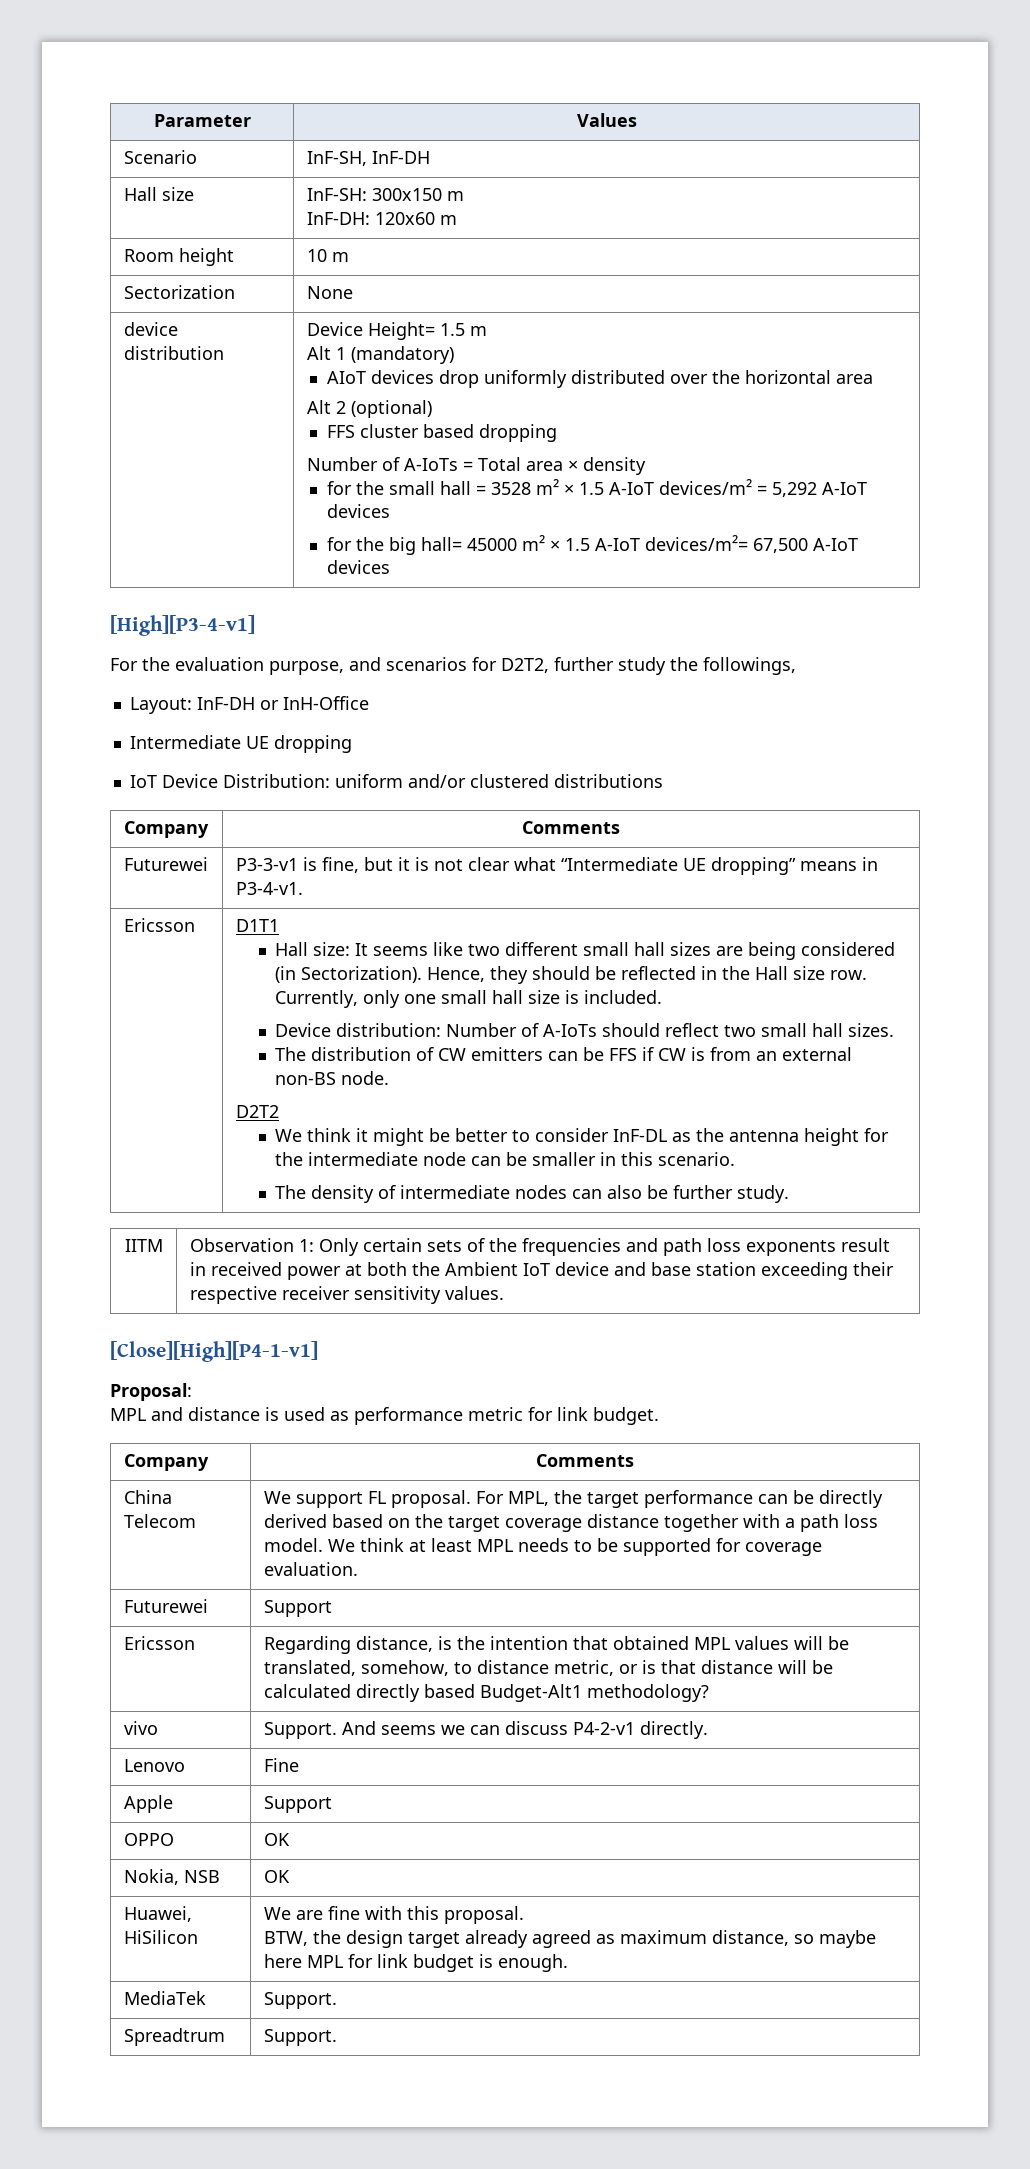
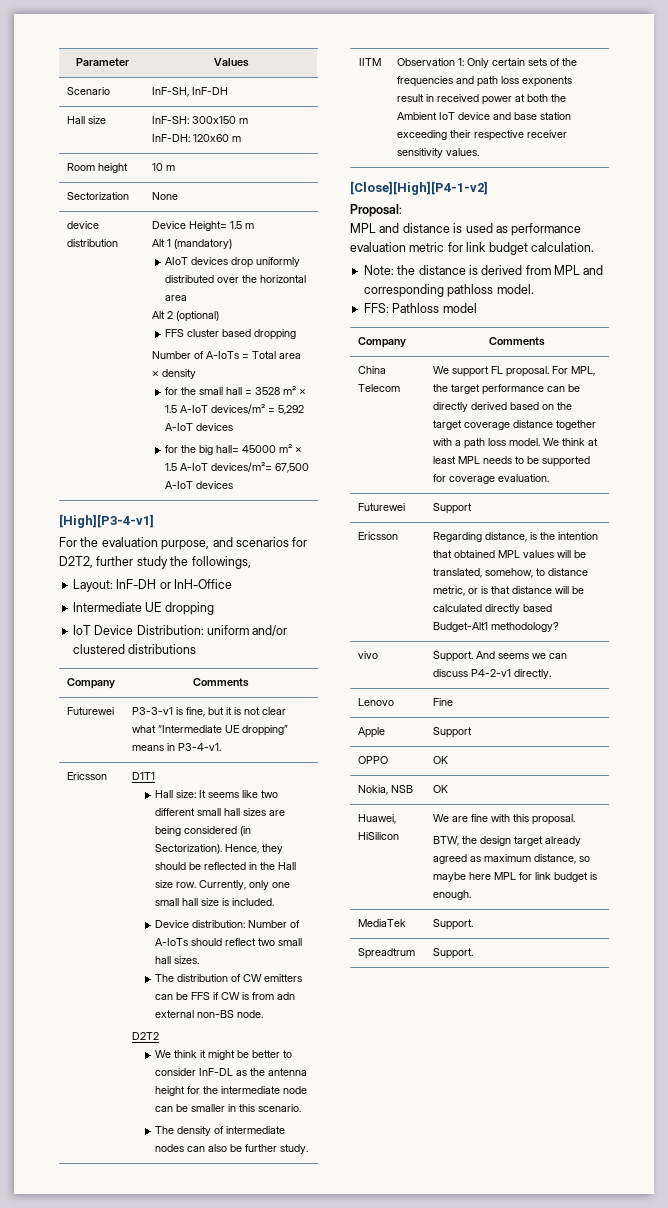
[755,1051,777,1061] an -> [276,992,295,1000] adn
[110,1341,318,1362] [Close][High][P4-1-v1] -> [350,181,488,195] [Close][High][P4-1-v2]
(463, 1416) none -> [350,242,406,252] evaluation
[593,1407,659,1425] budget. -> [488,242,594,255] [363,265,604,275] [363,284,534,297] [363,303,477,313] budget calculation. // Note: the distance is derived from MPL and corresponding pathloss model. // FFS: Pathloss model

